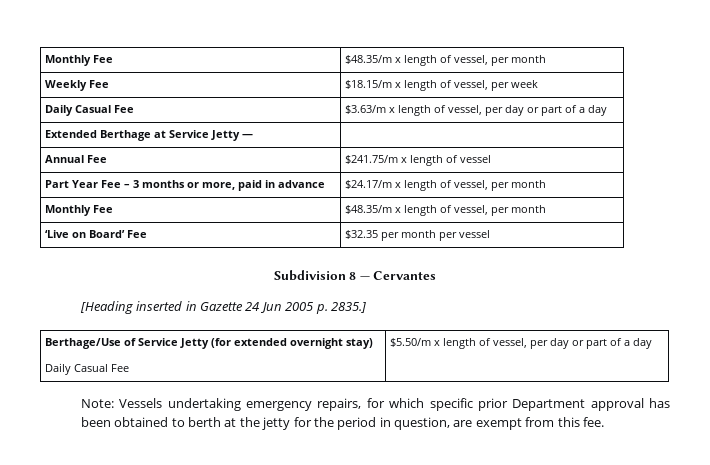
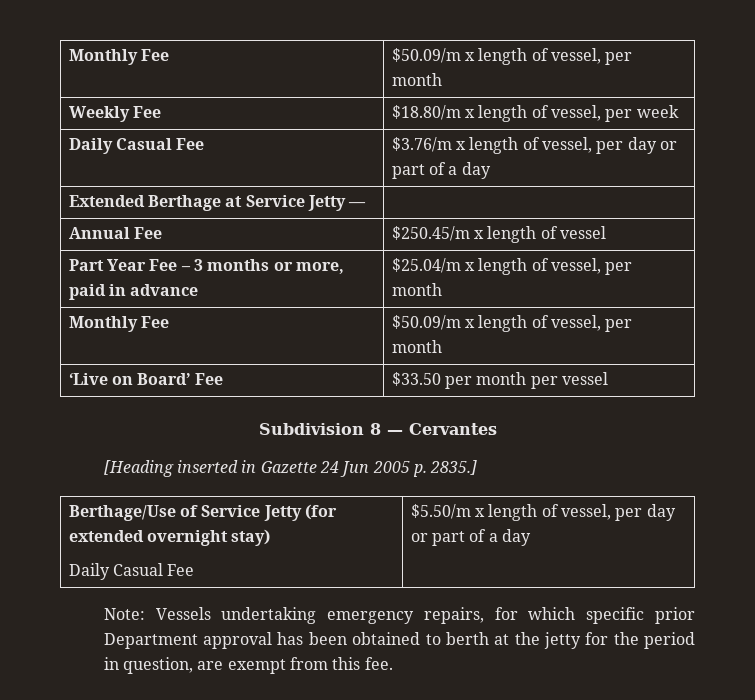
[45,55,114,66] [345,55,393,64] Monthly Fee | $48.35/m -> [68,49,170,65] [391,48,461,63] Monthly Fee | $50.09/m
[345,80,393,89] $18.15/m -> [391,105,461,120] $18.80/m
[345,105,387,114] $3.63/m -> [391,137,452,152] $3.76/m
[345,155,399,164] $241.75/m -> [391,226,470,241] $250.45/m
[345,180,393,189] $24.17/m -> [391,258,461,273] $25.04/m
[345,205,393,214] $48.35/m -> [391,315,461,330] $50.09/m
[345,230,379,239] $32.35 -> [391,372,441,386] $33.50

